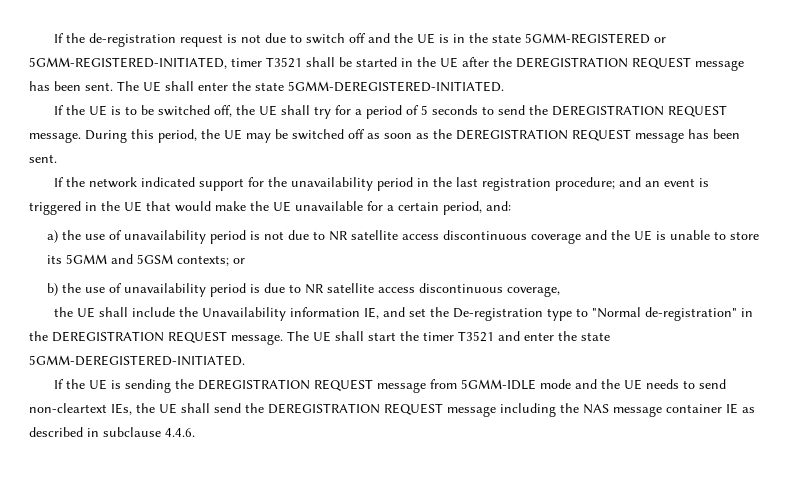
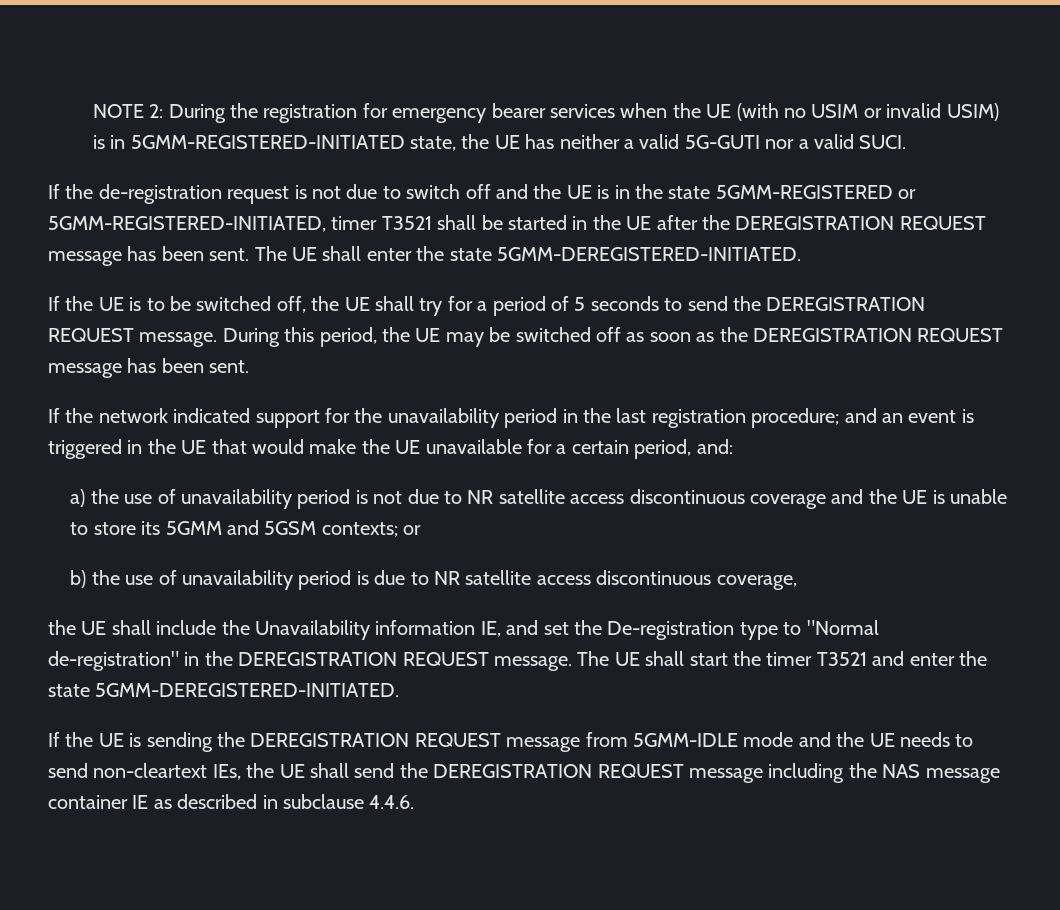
(53, 38) none -> [92,103,999,123] [92,134,907,151] NOTE 2: During the registration for emergency bearer services when the UE (with no USIM or invalid USIM) is in 5GMM-REGISTERED-INITIATED state, the UE has neither a valid 5G-GUTI nor a valid SUCI. //

